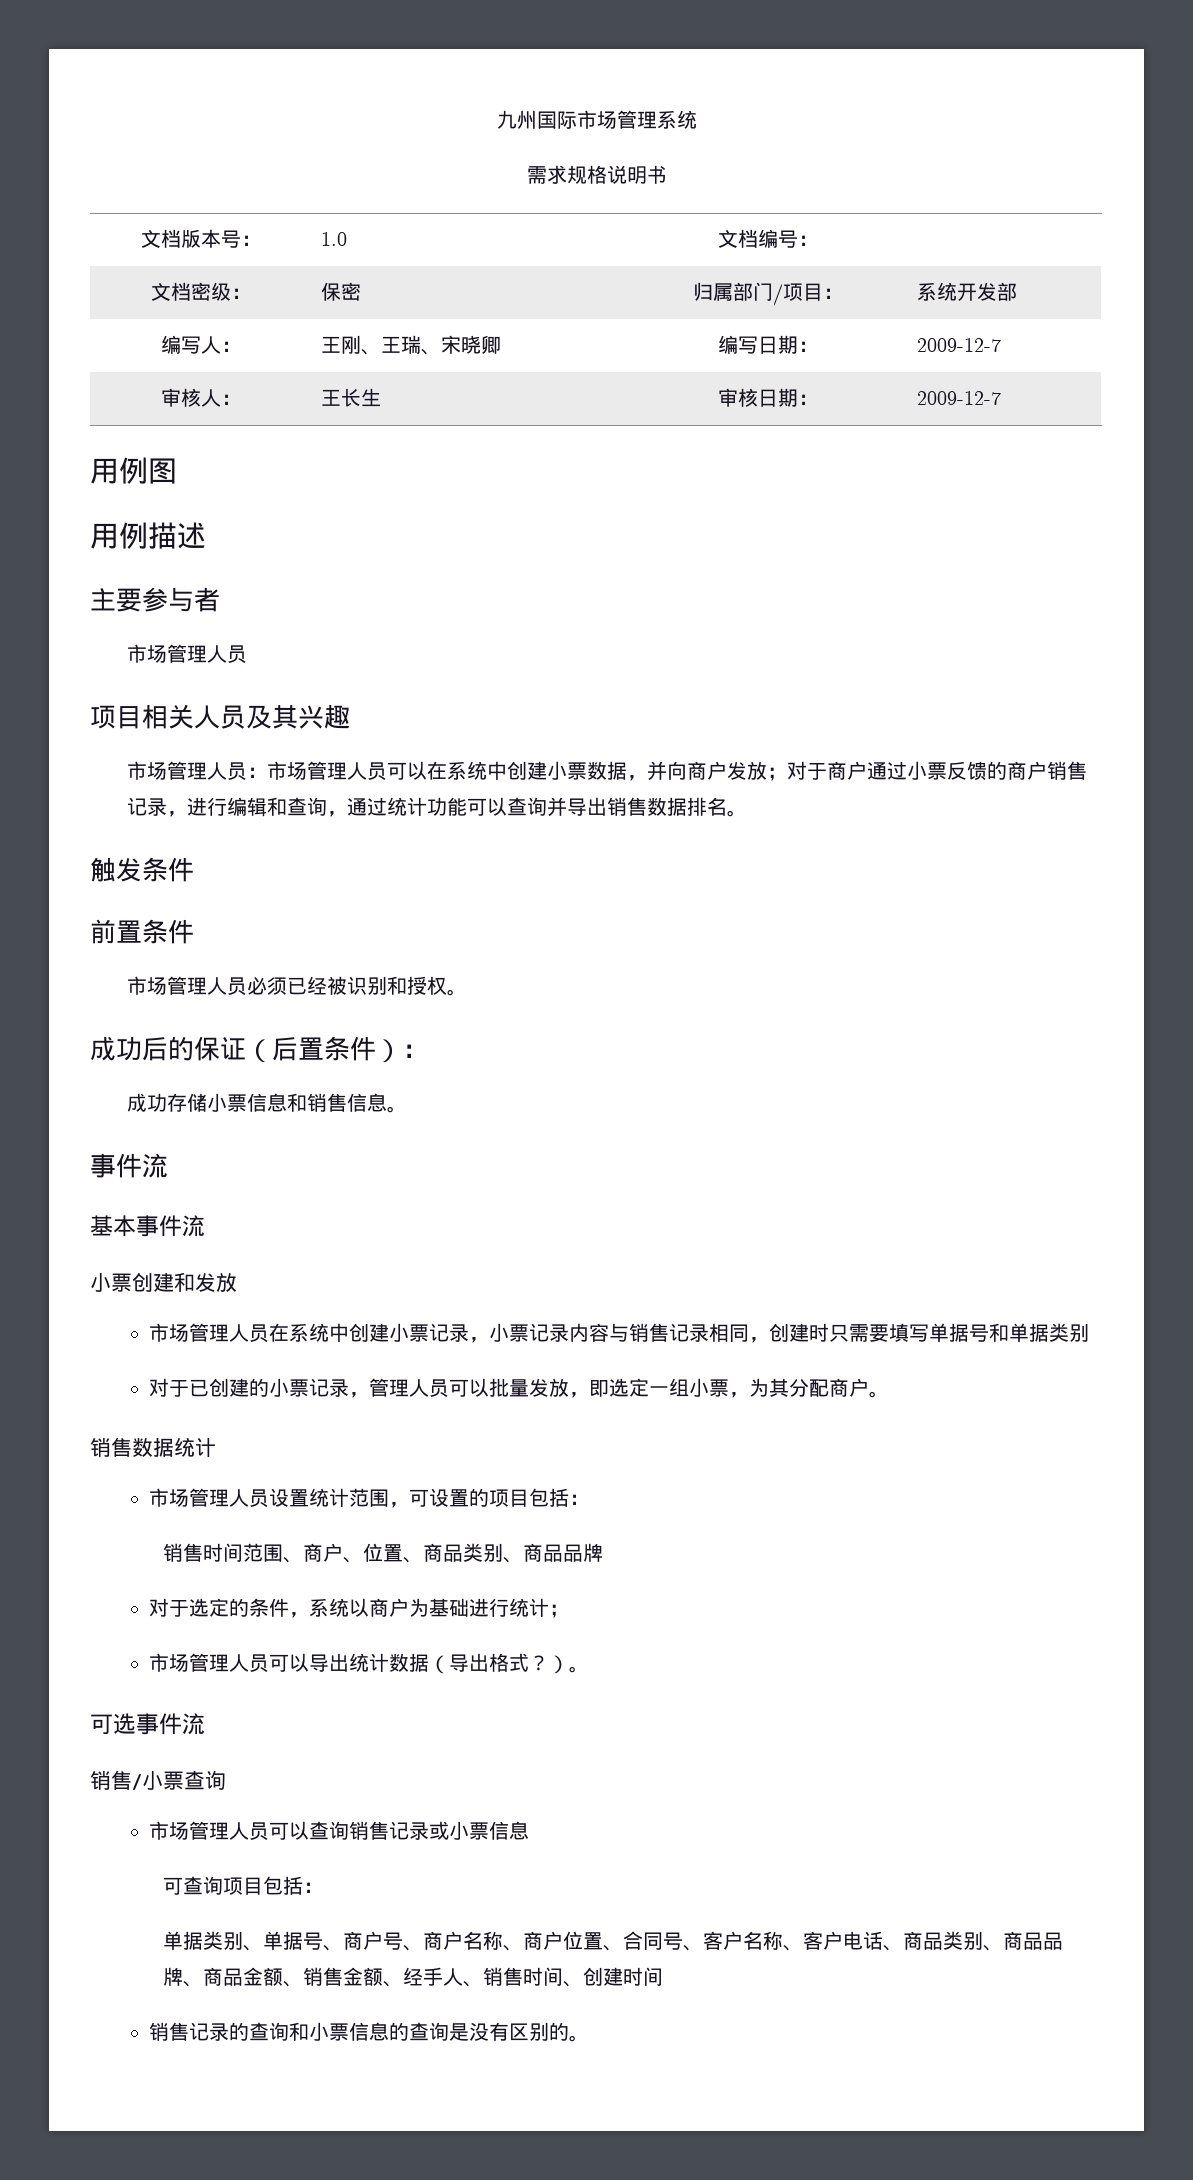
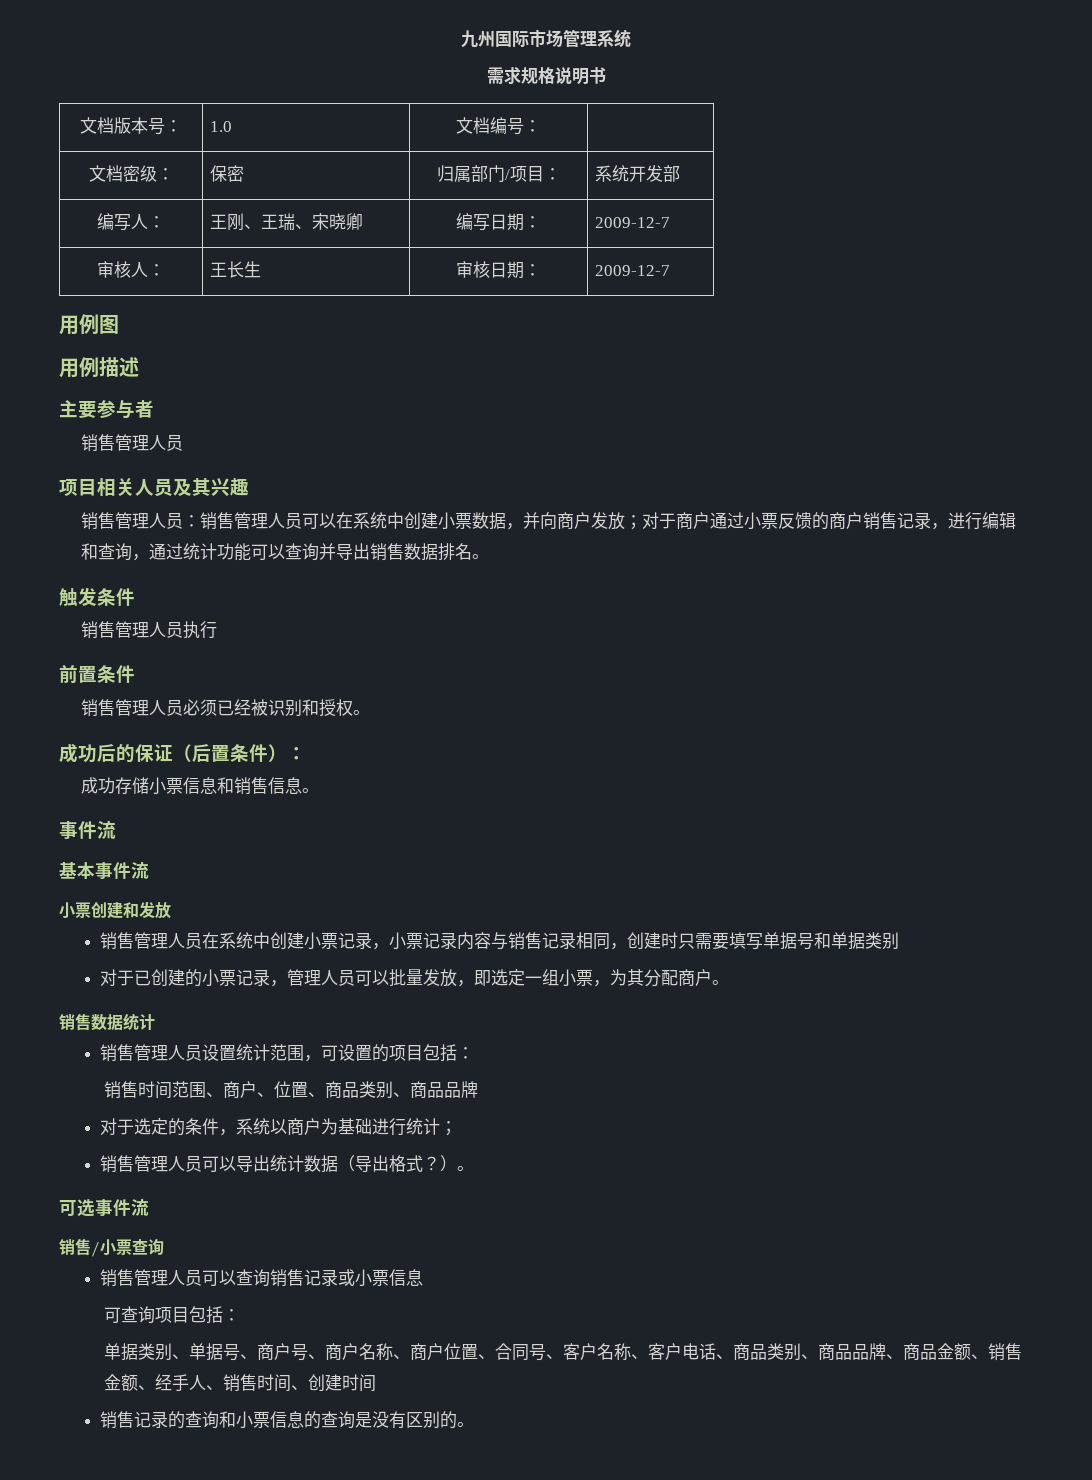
[126,644,167,663] 市场 -> [81,434,116,452] 销售
[126,761,167,780] 市场 -> [81,512,116,530] 销售
[266,761,307,780] 市场 -> [200,512,235,530] 销售
(194, 869) none -> [81,621,218,639] // 销售管理人员执行
[126,976,167,995] 市场 -> [81,699,116,717] 销售
[148,1323,189,1342] 市场 -> [100,932,135,950] 销售
[148,1488,189,1507] 市场 -> [100,1044,135,1062] 销售
[148,1653,189,1672] 市场 -> [100,1155,135,1173] 销售
[148,1821,189,1840] 市场 -> [100,1269,135,1287] 销售

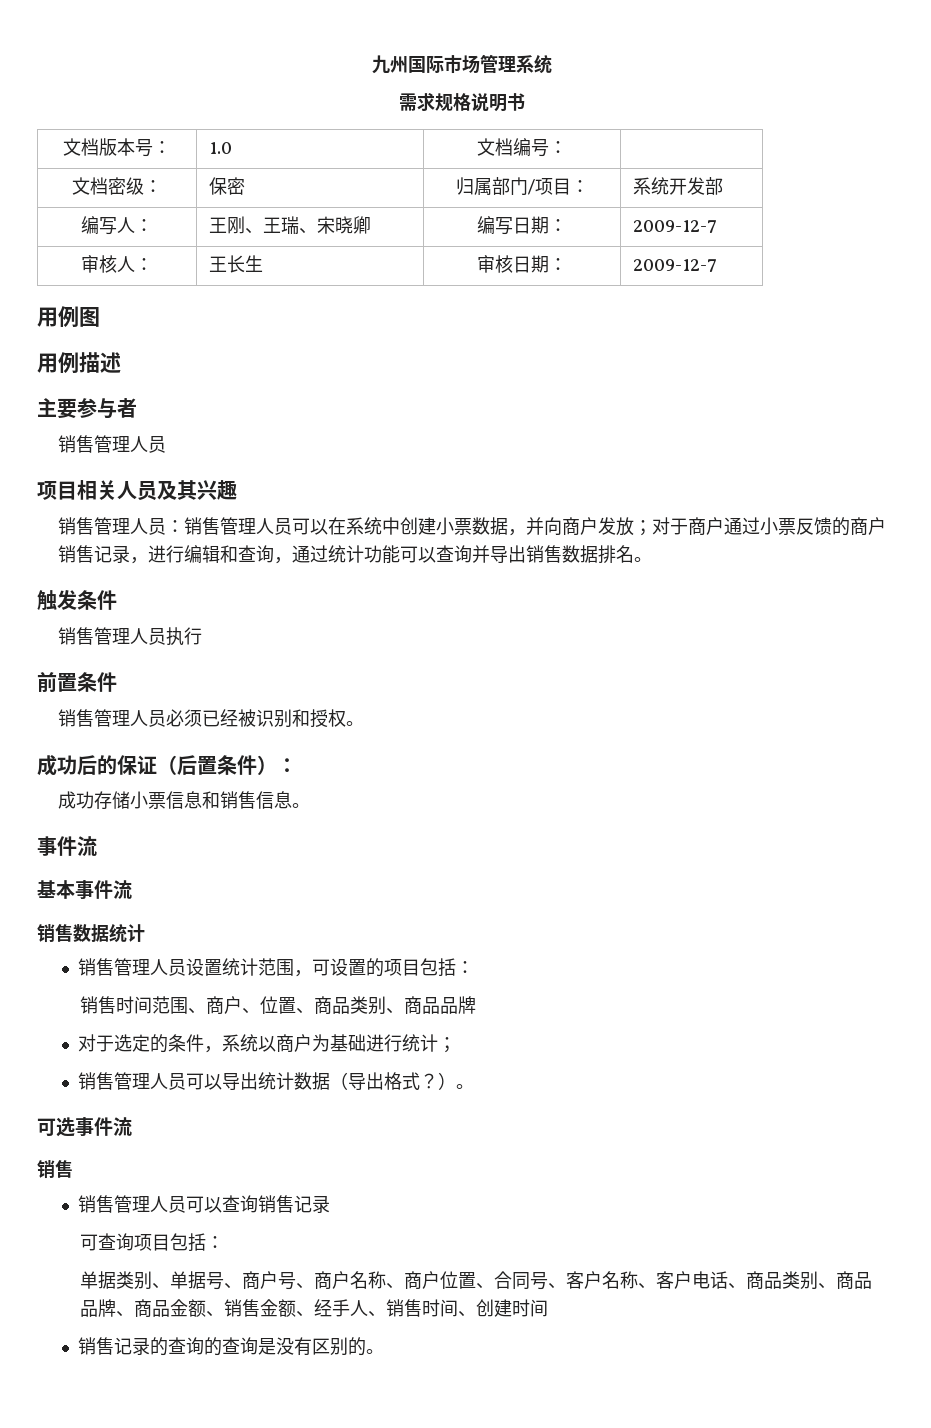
[59,901,171,919] [100,932,900,950] [100,969,730,987] // 小票创建和发放 // 销售管理人员在系统中创建小票记录，小票记录内容与销售记录相同，创建时只需要填写单据号和单据类别 // 对于已创建的小票记录，管理人员可以批量发放，即选定一组小票，为其分配商户。 -> (132, 889) none
[91,1238,164,1257] /小票查询 -> (73, 1169) none
[338,1269,424,1287] 或小票信息 -> (331, 1204) none
[219,1411,305,1429] 和小票信息 -> (205, 1346) none

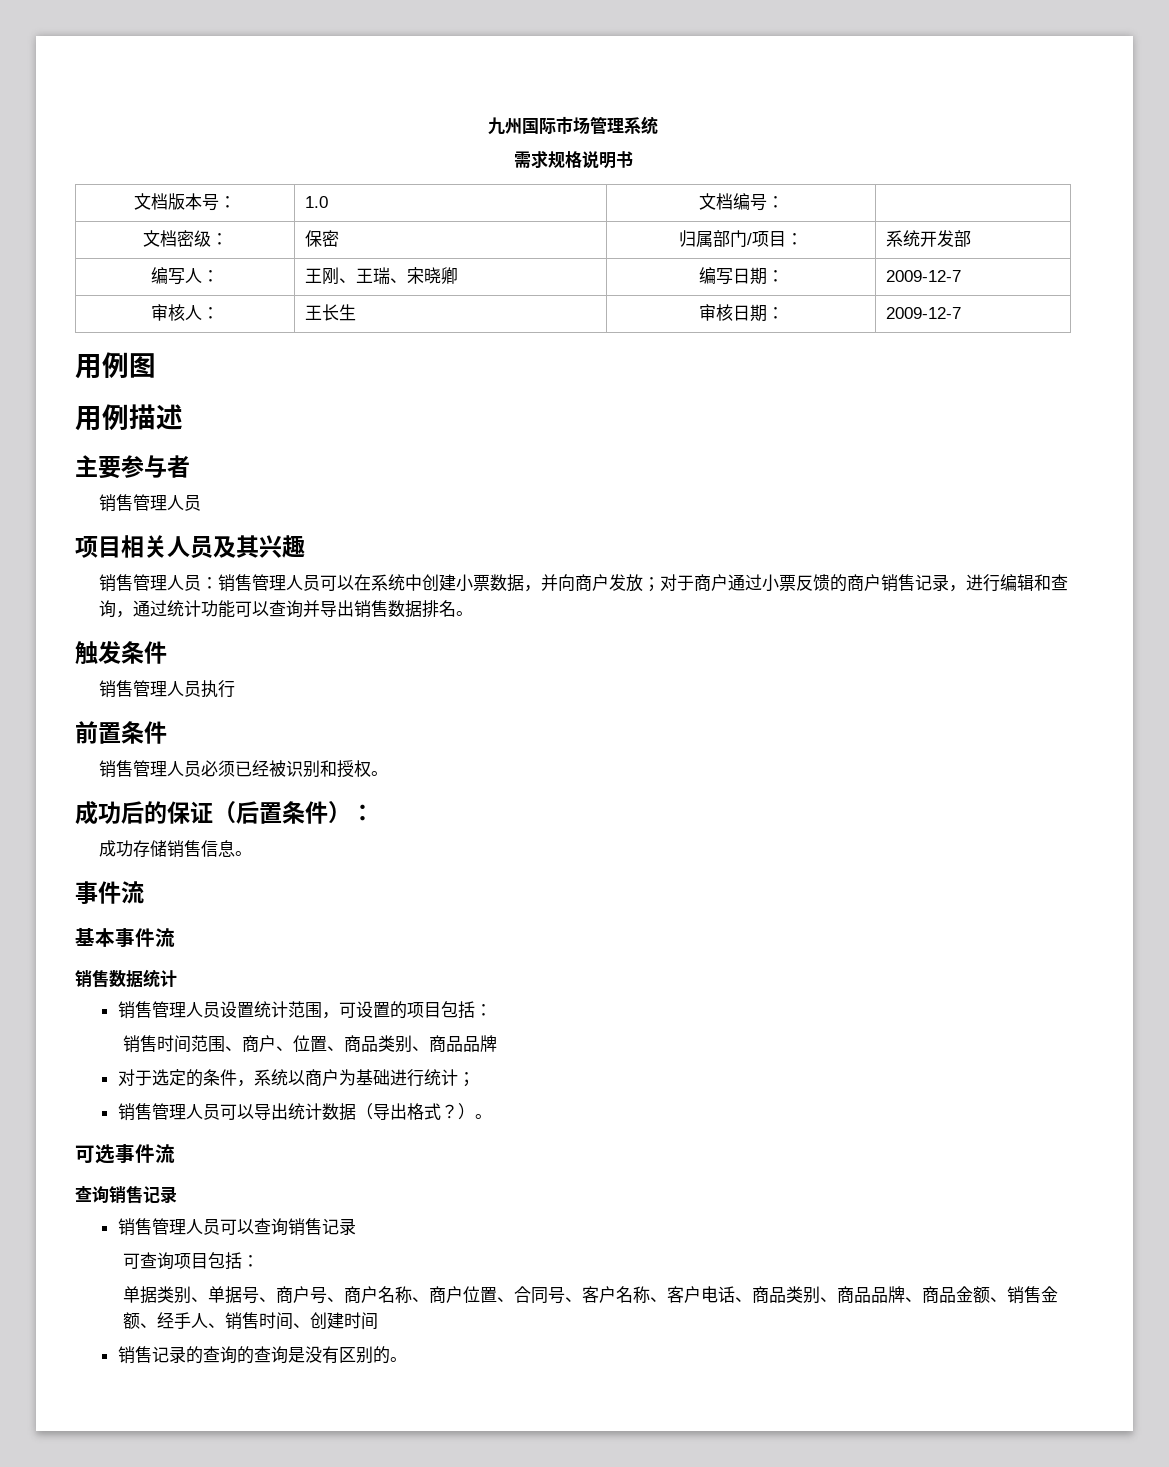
[130,791,221,809] 小票信息和 -> (167, 848) none
[37,1160,73,1179] 销售 -> [75,1186,177,1204] 查询销售记录

